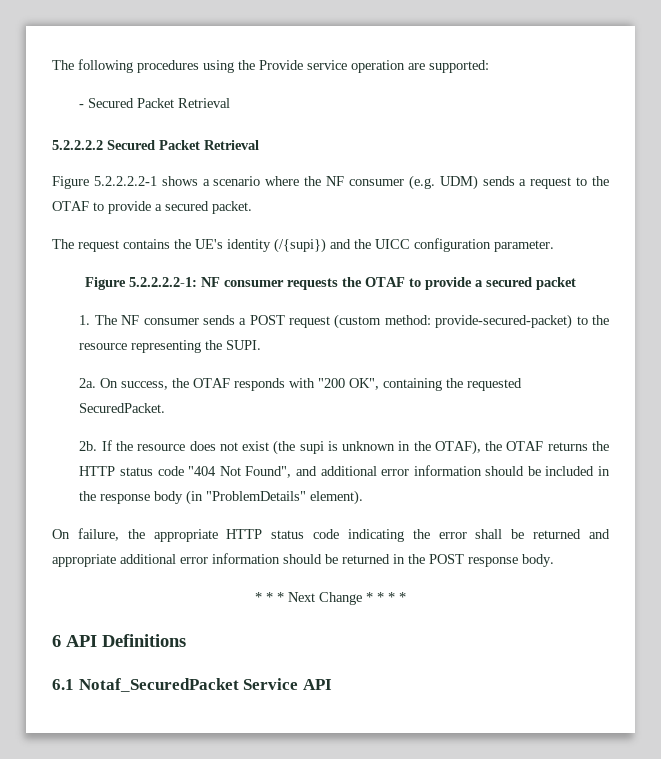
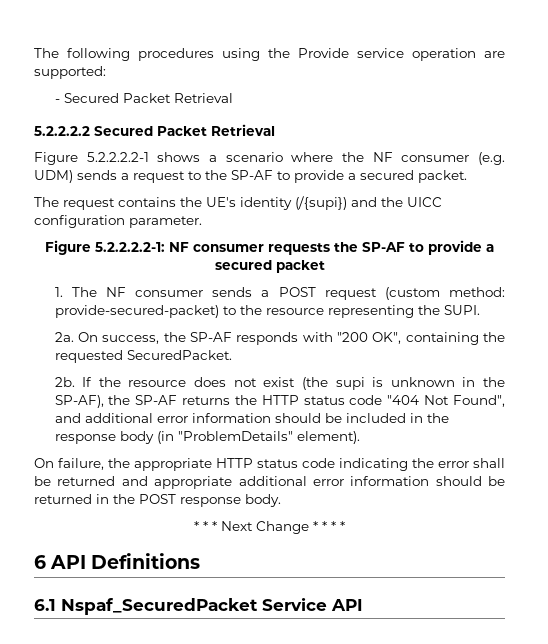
[52,201,89,211] OTAF -> [231,170,273,180] SP-AF
[365,277,405,287] OTAF -> [362,242,405,252] SP-AF
[193,378,231,388] OTAF -> [189,332,232,342] SP-AF
[434,440,544,455] OTAF), the OTAF -> [54,395,178,408] SP-AF), the SP-AF
[78,678,239,692] Notaf_SecuredPacket -> [61,598,258,615] Nspaf_SecuredPacket

